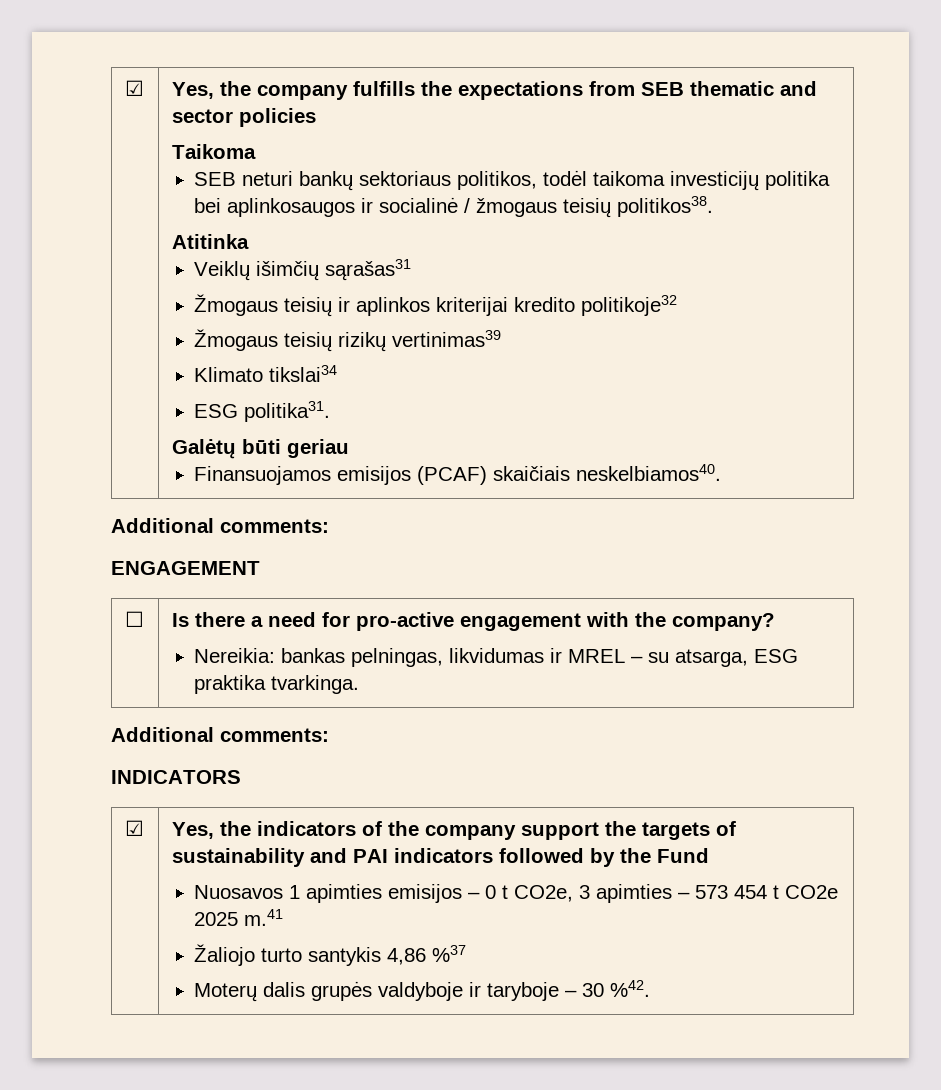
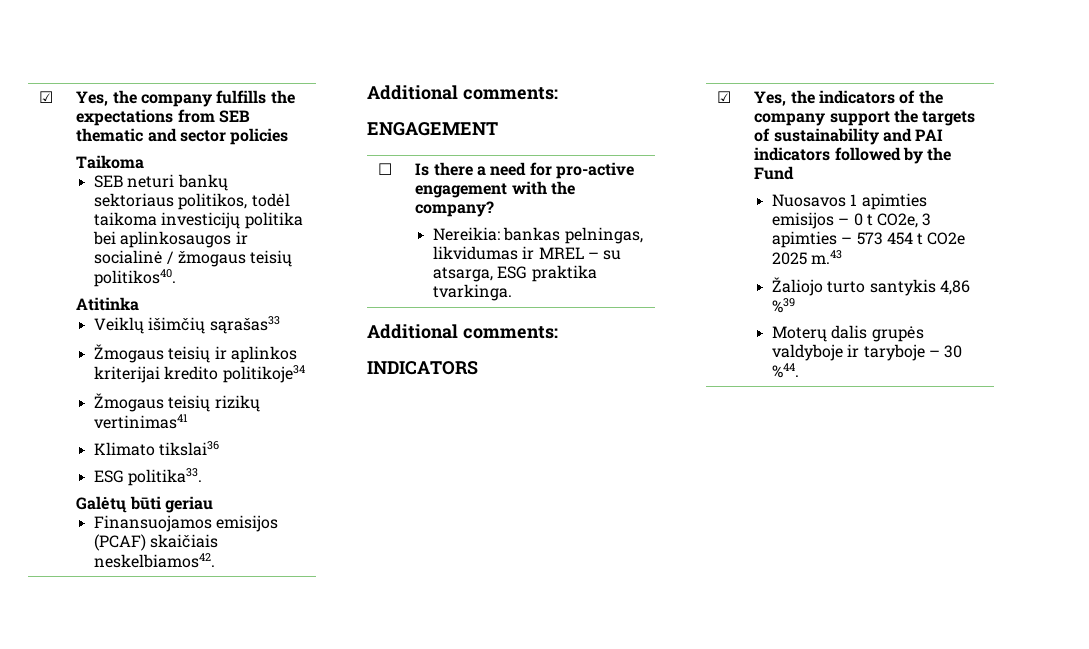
[617,196,714,217] politikos38. -> [93,269,176,287] politikos40.
[325,259,412,281] sąrašas31 -> [209,316,280,334] sąrašas33
[581,295,678,316] politikoje32 -> [222,365,305,383] politikoje34
[392,330,502,347] vertinimas39 -> [93,414,188,429] vertinimas41
[269,365,338,382] [194,401,331,422] tikslai34 // ESG politika31. -> [159,441,220,456] [93,468,203,486] tikslai36 // ESG politika33.
[576,464,722,481] neskelbiamos40. -> [93,553,215,568] neskelbiamos42.
[244,909,284,926] m.41 -> [811,250,843,264] m.43
[432,945,467,962] %37 -> [771,298,795,313] %39
[610,980,651,997] %42. -> [771,363,799,378] %44.

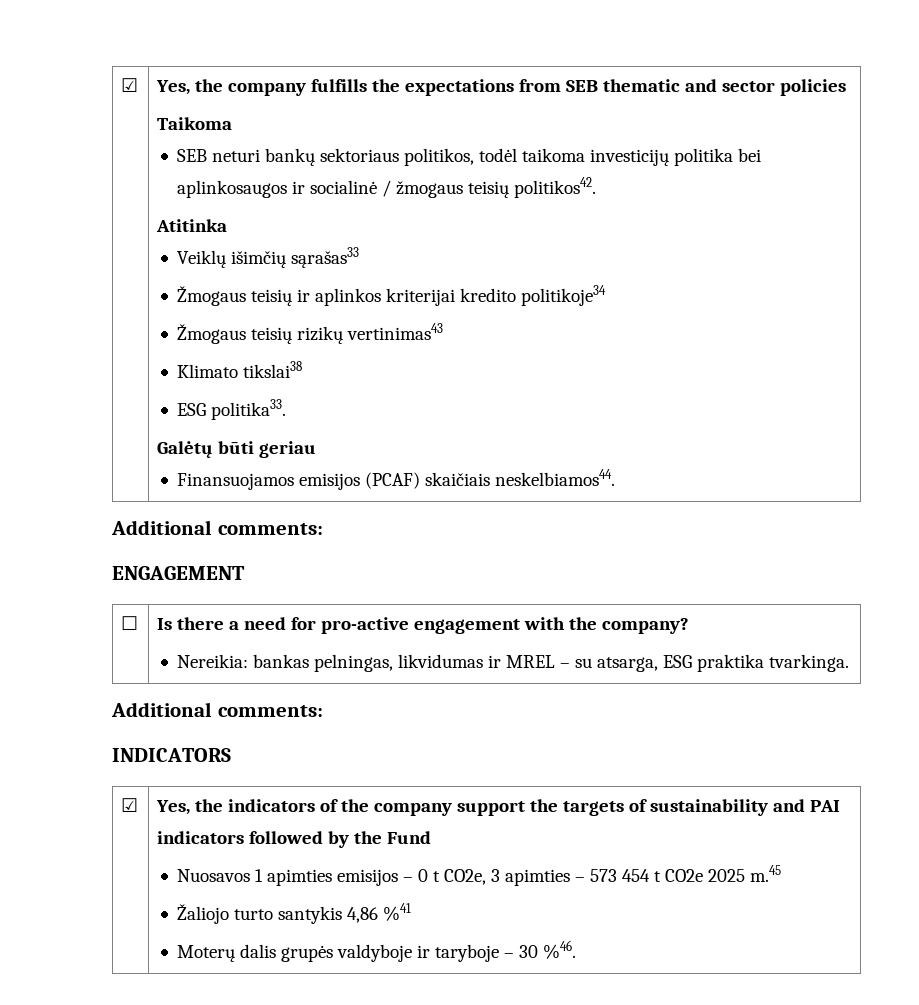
[93,269,176,287] politikos40. -> [514,177,597,198] politikos42.
[93,414,188,429] vertinimas41 -> [347,323,444,340] vertinimas43
[159,441,220,456] tikslai36 -> [243,361,303,378] tikslai38
[93,553,215,568] neskelbiamos42. -> [495,469,616,486] neskelbiamos44.
[811,250,843,264] m.43 -> [750,865,782,882] m.45
[771,298,795,313] %39 -> [383,903,412,921] %41
[771,363,799,378] %44. -> [543,940,577,959] %46.

